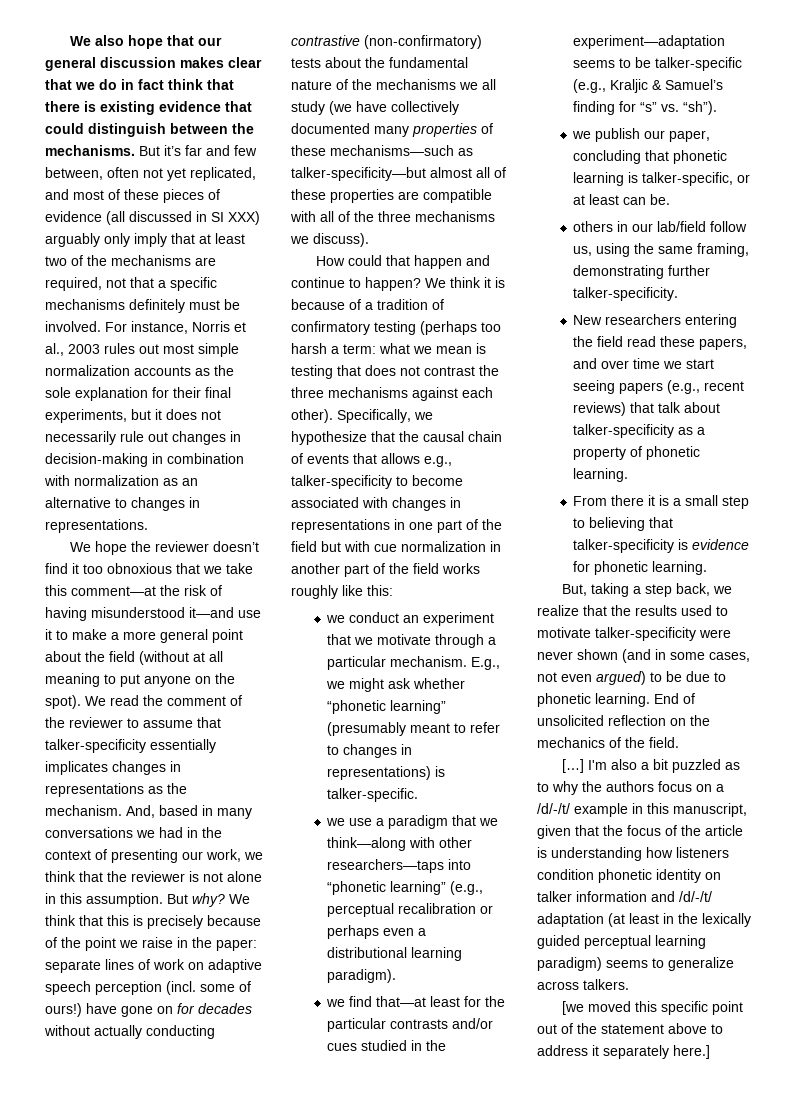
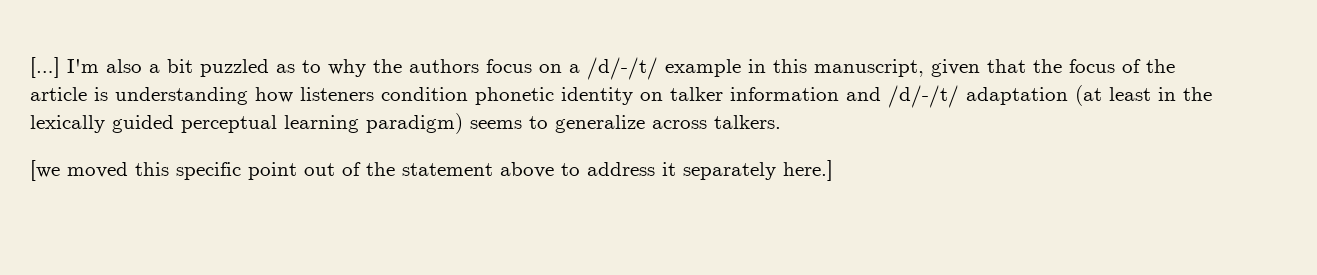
[69,35,222,49] [45,57,262,71] [45,79,234,90] [45,101,252,115] [45,123,254,137] [45,145,257,156] [45,167,256,181] [45,189,220,203] [45,211,260,225] [45,233,245,247] [45,255,216,266] [45,277,217,291] [45,299,240,313] [45,321,246,334] [45,343,239,357] [45,365,234,376] [45,387,231,401] [45,409,221,423] [45,431,241,445] [45,453,244,467] [44,475,198,486] [45,497,200,511] [45,519,148,533] [69,541,259,555] [45,563,253,574] [45,585,222,596] [45,607,261,621] [45,629,243,643] [45,651,223,665] [45,673,235,687] [45,695,242,709] [45,717,221,728] [45,739,216,753] [45,761,181,775] [45,783,187,797] [45,805,252,819] [45,827,222,838] [45,849,263,863] [45,871,262,882] [45,893,250,907] [45,915,261,929] [45,937,257,951] [45,959,262,973] [45,981,251,995] [45,1003,252,1017] [44,1025,215,1039] [291,35,482,49] [291,57,468,68] [291,79,496,90] [291,101,459,115] [291,123,493,137] [291,145,473,156] [291,167,506,181] [291,189,492,203] [290,211,495,222] [290,233,369,247] [315,255,490,269] [291,277,505,291] [291,299,444,310] [291,321,501,335] [291,343,486,354] [291,365,499,379] [291,387,493,401] [291,409,433,423] [291,431,502,445] [291,453,452,467] [291,475,463,489] [291,497,461,511] [291,519,502,533] [291,541,501,552] [291,563,480,577] [291,585,393,599] [326,612,495,626] [327,634,497,648] [327,656,501,670] [326,678,466,692] [327,700,447,714] [327,722,501,736] [327,744,413,758] [327,766,446,780] [327,788,419,802] [326,815,499,829] [327,837,473,851] [327,859,472,873] [327,881,484,895] [327,903,494,917] [327,925,427,939] [327,947,463,961] [327,969,397,983] [326,996,506,1007] [327,1018,494,1032] [327,1040,447,1051] [573,35,726,49] [573,57,743,71] [573,79,724,93] [573,101,718,115] [572,128,711,142] [573,150,728,164] [573,172,751,186] [573,194,671,205] [573,221,748,232] [573,243,750,257] [573,265,711,279] [573,287,679,301] [573,314,738,328] [573,336,748,350] [573,358,715,369] [573,380,745,394] [573,402,721,416] [573,424,706,438] [573,446,701,460] [573,468,629,482] [573,495,750,509] [573,517,674,531] [573,539,750,553] [573,561,708,575] [561,583,732,597] [537,605,728,616] [537,627,731,641] [537,649,750,663] [537,671,726,685] [537,693,695,707] [537,715,710,726] [537,737,679,748] We also hope that our general discussion makes clear that we do in fact think that there is existing evidence that could distinguish between the mechanisms. But it’s far and few between, often not yet replicated, and most of these pieces of evidence (all discussed in SI XXX) arguably only imply that at least two of the mechanisms are required, not that a specific mechanisms definitely must be involved. For instance, Norris et al., 2003 rules out most simple normalization accounts as the sole explanation for their final experiments, but it does not necessarily rule out changes in decision-making in combination with normalization as an alternative to changes in representations. // We hope the reviewer doesn’t find it too obnoxious that we take this comment—at the risk of having misunderstood it—and use it to make a more general point about the field (without at all meaning to put anyone on the spot). We read the comment of the reviewer to assume that talker-specificity essentially implicates changes in representations as the mechanism. And, based in many conversations we had in the context of presenting our work, we think that the reviewer is not alone in this assumption. But why? We think that this is precisely because of the point we raise in the paper: separate lines of work on adaptive speech perception (incl. some of ours!) have gone on for decades without actually conducting contrastive (non-confirmatory) tests about the fundamental nature of the mechanisms we all study (we have collectively documented many properties of these mechanisms—such as talker-specificity—but almost all of these properties are compatible with all of the three mechanisms we discuss). // How could that happen and continue to happen? We think it is because of a tradition of confirmatory testing (perhaps too harsh a term: what we mean is testing that does not contrast the three mechanisms against each other). Specifically, we hypothesize that the causal chain of events that allows e.g., talker-specificity to become associated with changes in representations in one part of the field but with cue normalization in another part of the field works roughly like this: // we conduct an experiment that we motivate through a particular mechanism. E.g., we might ask whether “phonetic learning” (presumably meant to refer to changes in representations) is talker-specific. // we use a paradigm that we think—along with other researchers—taps into “phonetic learning” (e.g., perceptual recalibration or perhaps even a distributional learning paradigm). // we find that—at least for the particular contrasts and/or cues studied in the experiment—adaptation seems to be talker-specific (e.g., Kraljic & Samuel’s finding for “s” vs. “sh”). // we publish our paper, concluding that phonetic learning is talker-specific, or at least can be. // others in our lab/field follow us, using the same framing, demonstrating further talker-specificity. // New researchers entering the field read these papers, and over time we start seeing papers (e.g., recent reviews) that talk about talker-specificity as a property of phonetic learning. // From there it is a small step to believing that talker-specificity is evidence for phonetic learning. // But, taking a step back, we realize that the results used to motivate talker-specificity were never shown (and in some cases, not even argued) to be due to phonetic learning. End of unsolicited reflection on the mechanics of the field. // -> (30, 67) none

